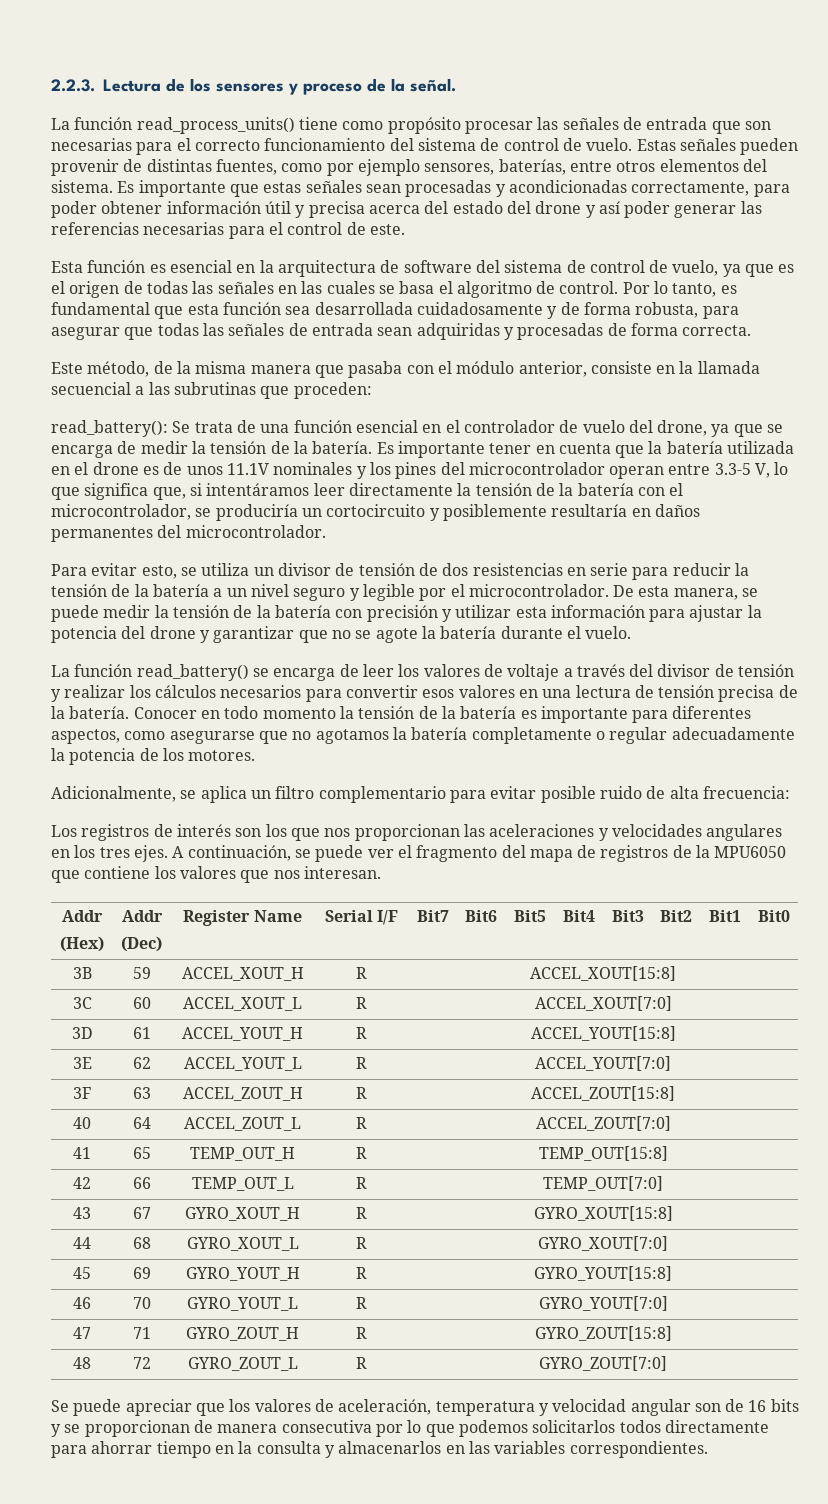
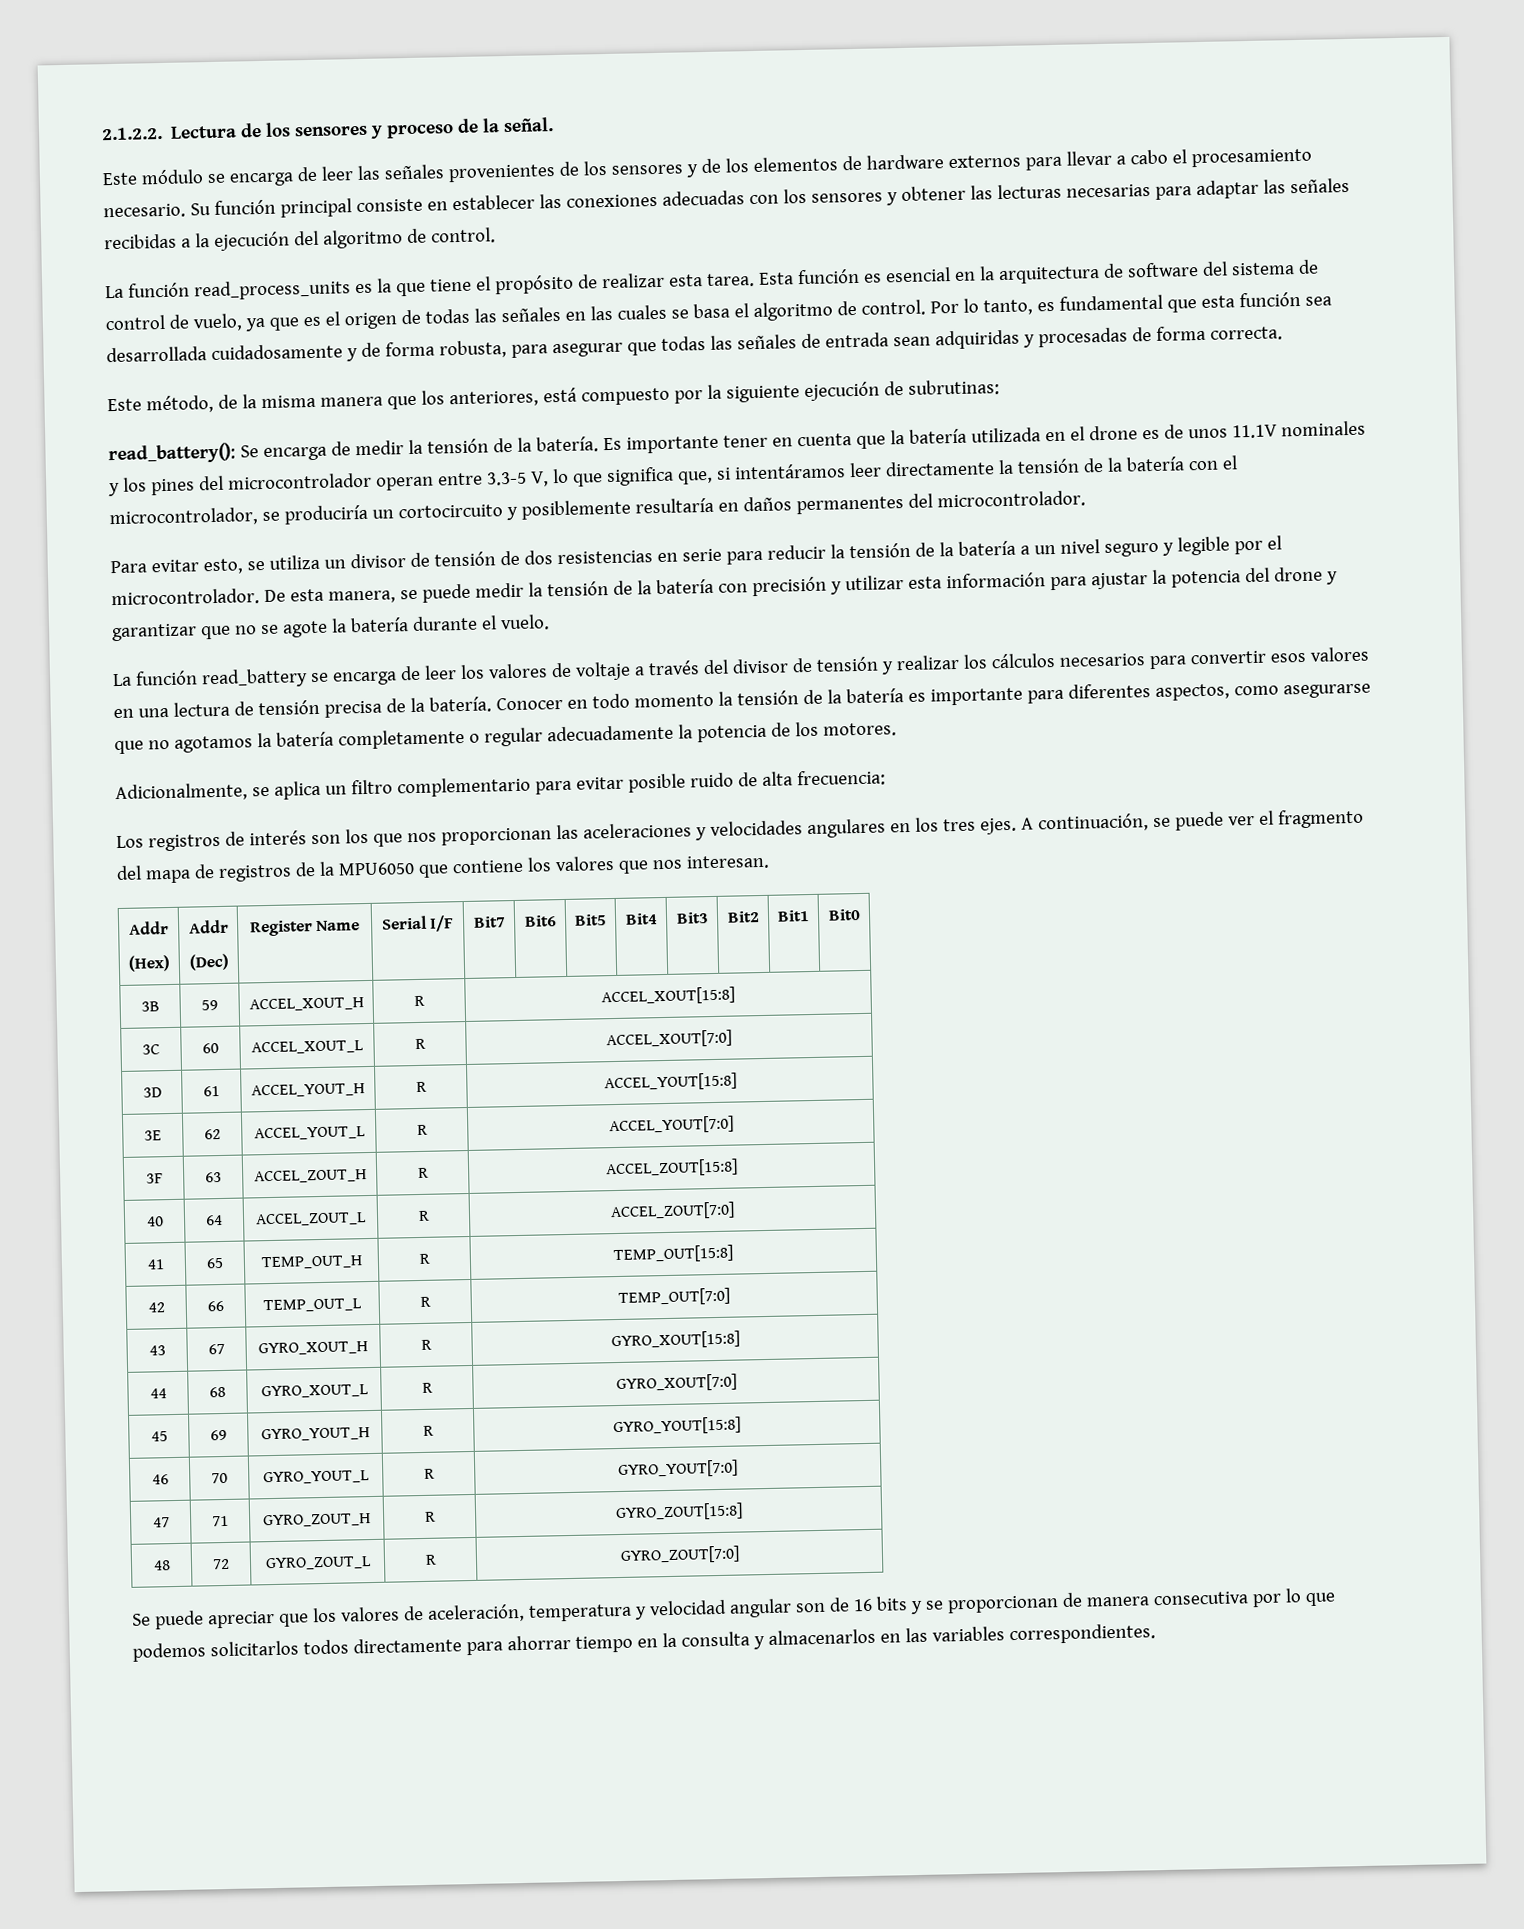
[51,79,95,92] 2.2.3. -> [101,126,163,141] 2.1.2.2.
[51,117,771,134] [51,138,799,155] [51,159,767,176] [51,180,790,197] [51,201,762,218] [51,222,405,239] La función read_process_units() tiene como propósito procesar las señales de entrada que son necesarias para el correcto funcionamiento del sistema de control de vuelo. Estas señales pueden provenir de distintas fuentes, como por ejemplo sensores, baterías, entre otros elementos del sistema. Es importante que estas señales sean procesadas y acondicionadas correctamente, para poder obtener información útil y precisa acerca del estado del drone y así poder generar las referencias necesarias para el control de este. // -> [102,148,1312,187] [103,177,1350,219] [104,227,496,251] [105,272,755,301] Este módulo se encarga de leer las señales provenientes de los sensores y de los elementos de hardware externos para llevar a cabo el procesamiento necesario. Su función principal consiste en establecer las conexiones adecuadas con los sensores y obtener las lecturas necesarias para adaptar las señales recibidas a la ejecución del algoritmo de control. // La función read_process_units es la que tiene el propósito de realizar esta tarea.
[348,361,760,378] [51,382,372,399] [51,420,784,437] pasaba con el módulo anterior, consiste en la llamada secuencial a las subrutinas que proceden: // read_battery(): Se trata de una función esencial en el controlador de vuelo del drone, ya que se -> [420,379,1000,408] [108,442,259,465] los anteriores, está compuesto por la siguiente ejecución de subrutinas: // read_battery(): Se
[136,664,249,681] read_battery() -> [200,668,308,689] read_battery

